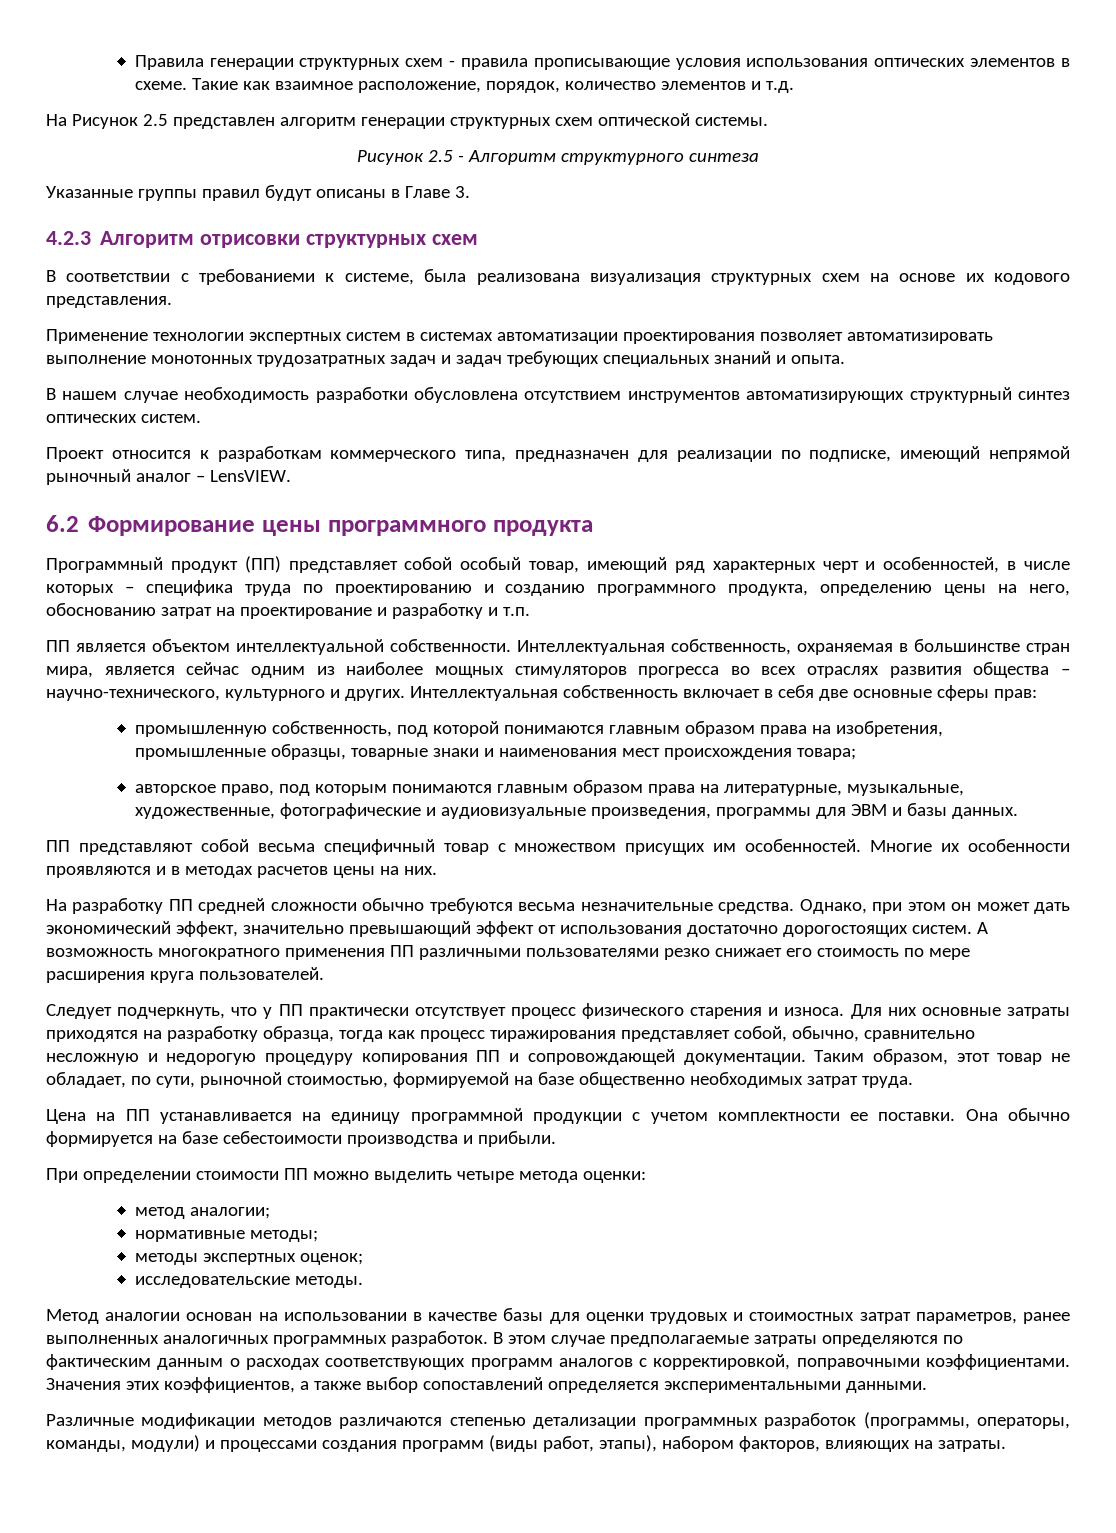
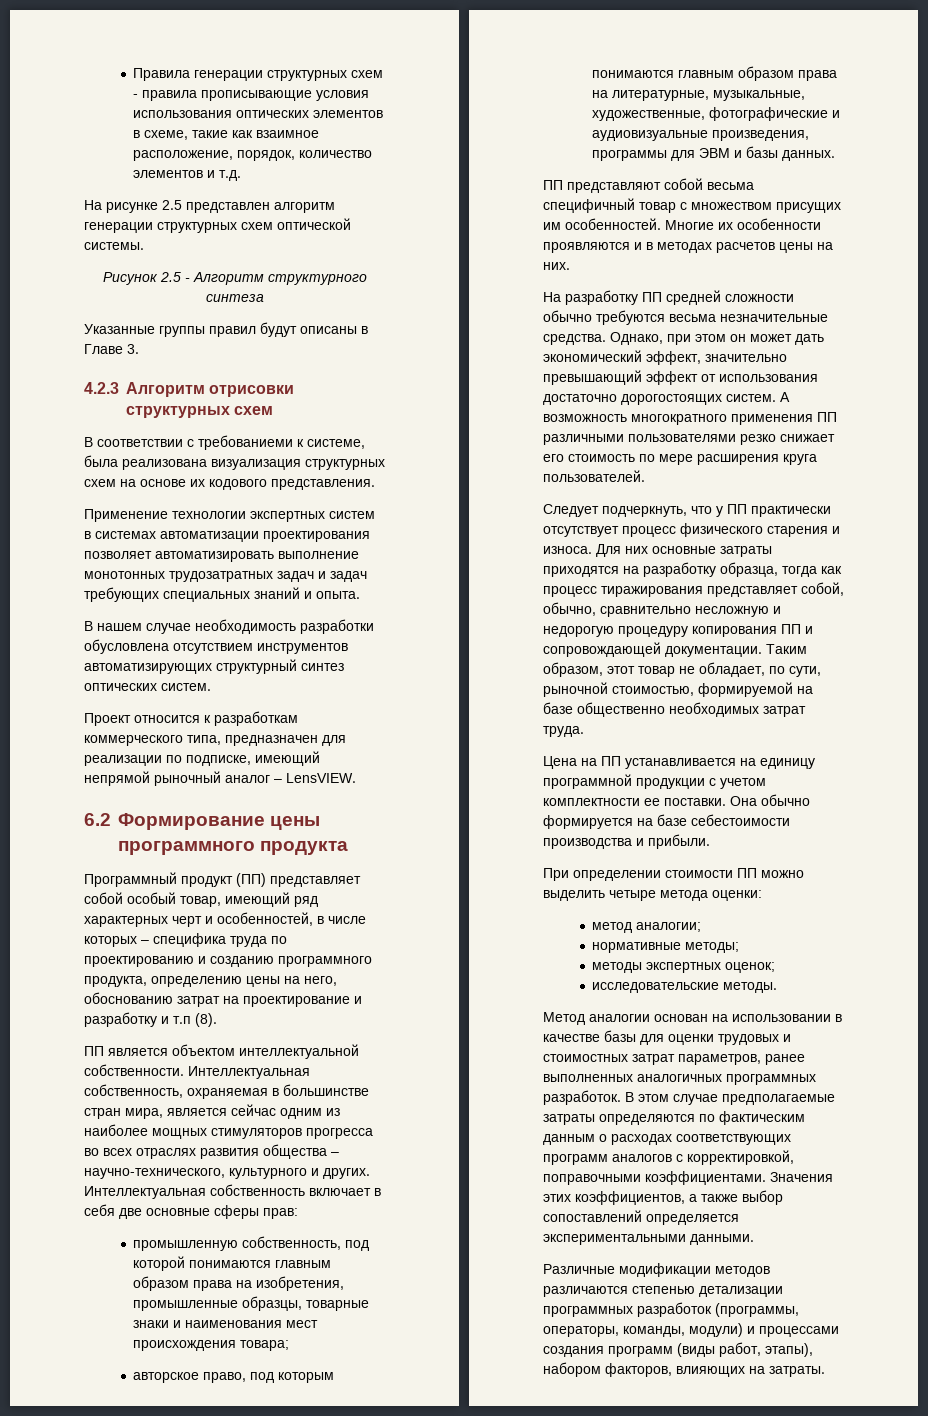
[134,78,238,90] схеме. Такие -> [144,130,229,140] схеме, такие
[71,114,138,129] Рисунок -> [106,202,158,213] рисунке
[502,607,530,616] т.п. -> [173,1013,217,1027] т.п (8).

